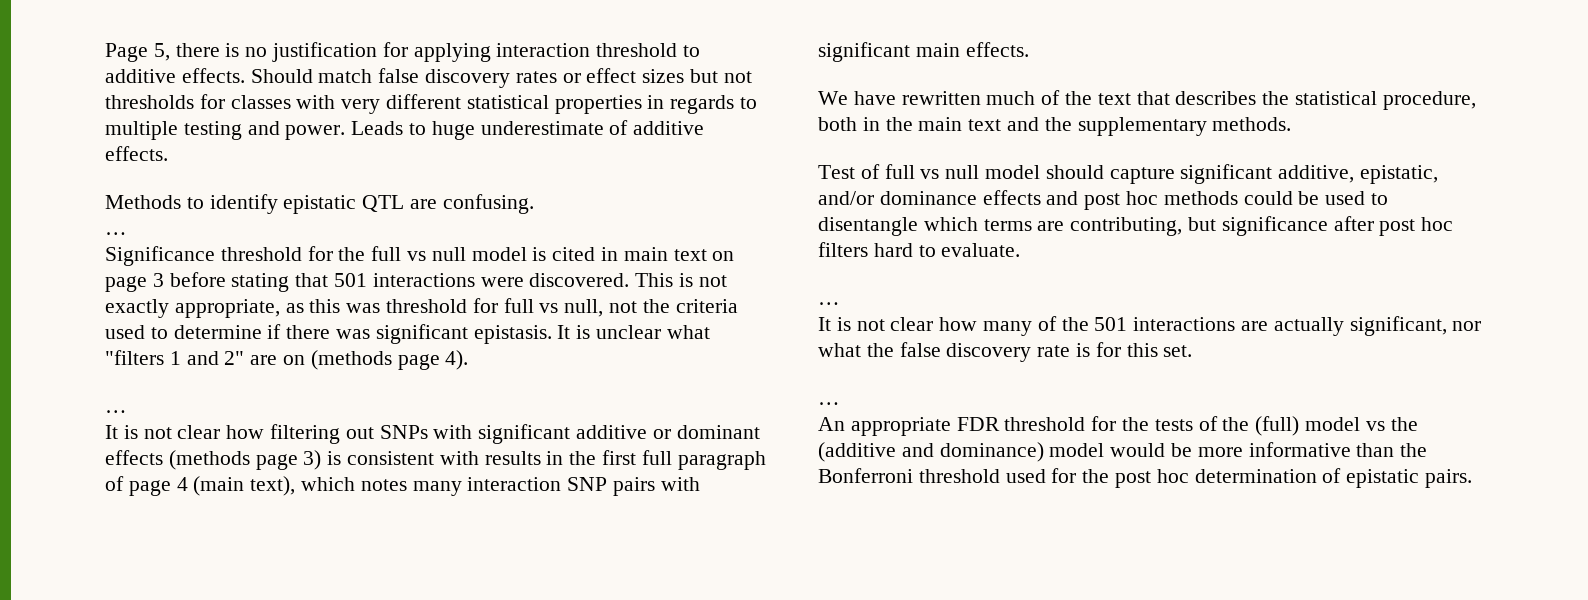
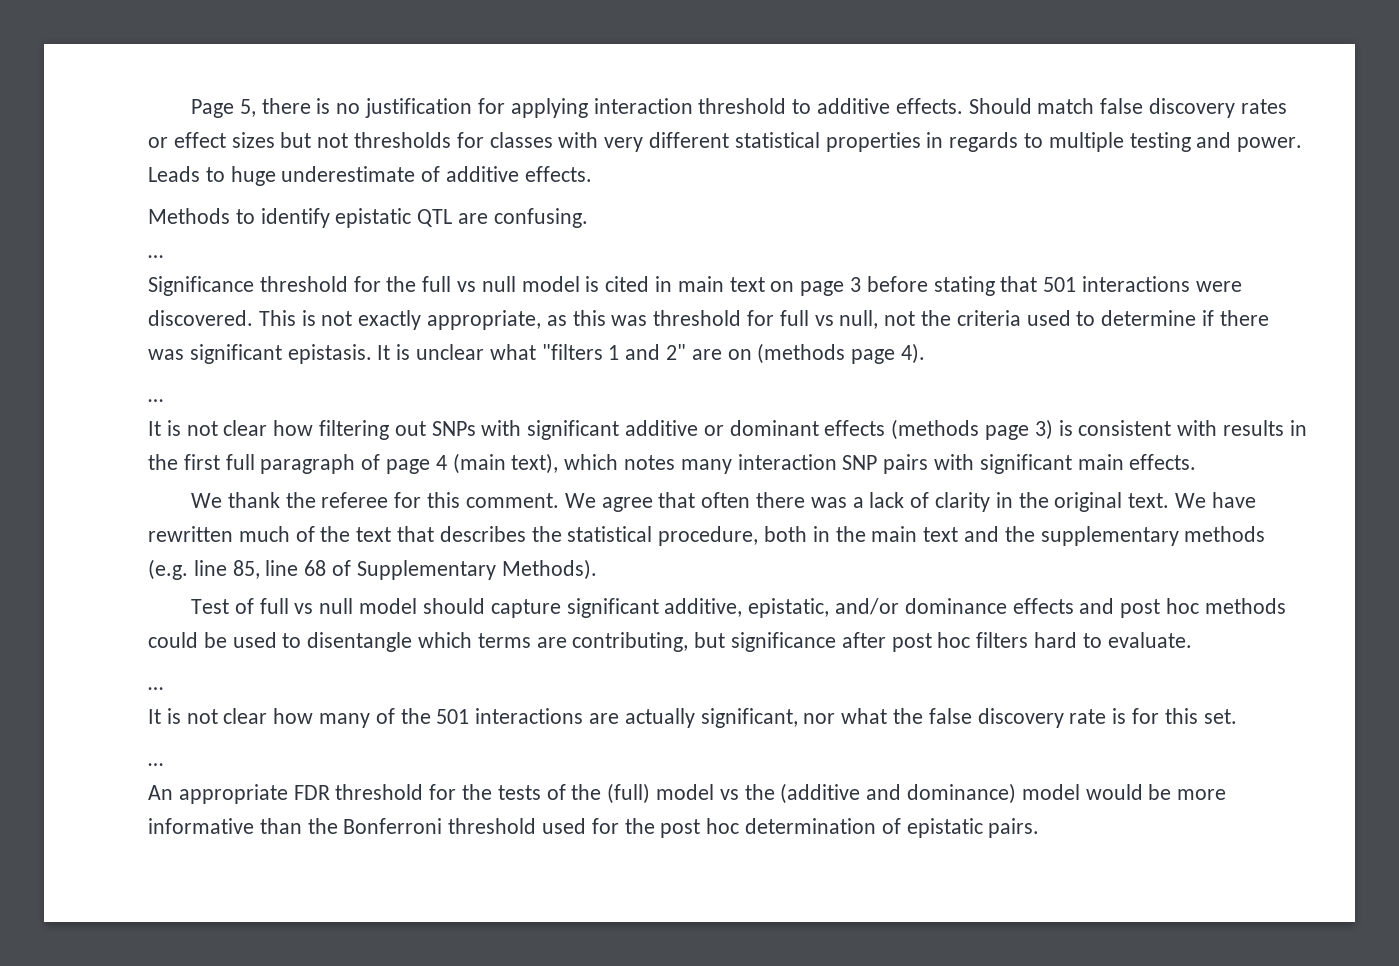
(848, 98) none -> [227,492,1206,512] thank the referee for this comment. We agree that often there was a lack of clarity in the original text. We
[1212,117,1292,131] methods. -> [1184,526,1266,542] [148,559,597,580] methods (e.g. line 85, line 68 of Supplementary Methods).

